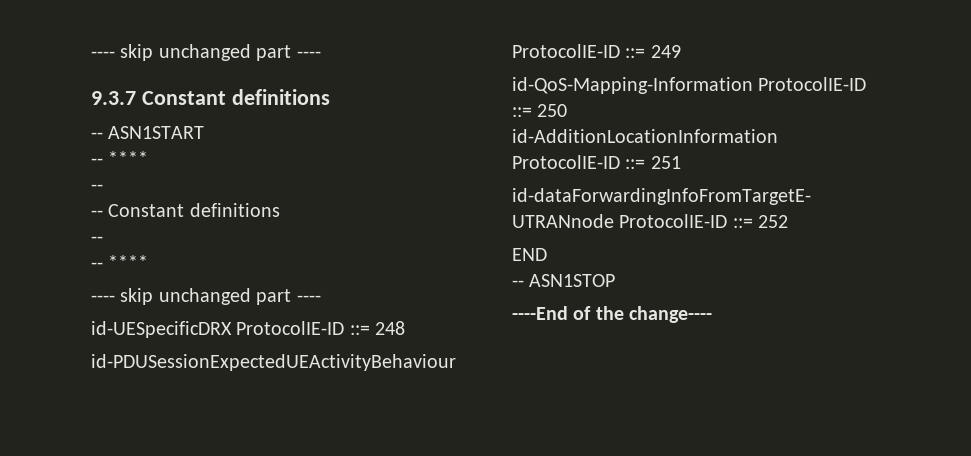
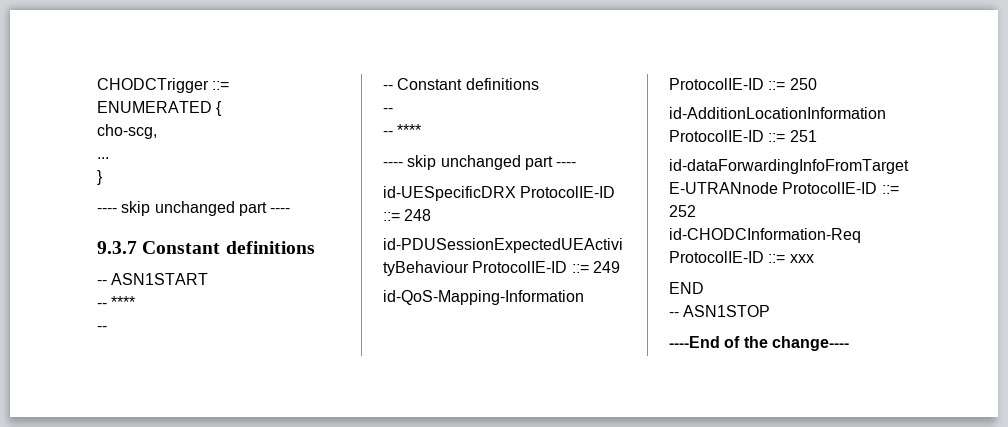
(91, 54) none -> [97,78,230,93] [97,101,223,116] [97,124,157,139] [97,157,109,159] [97,170,103,185] CHODCTrigger ::= ENUMERATED { // cho-scg, // ... // } //
(789, 221) none -> [669,228,861,243] [669,251,814,263] // id-CHODCInformation-Req ProtocolIE-ID ::= xxx

